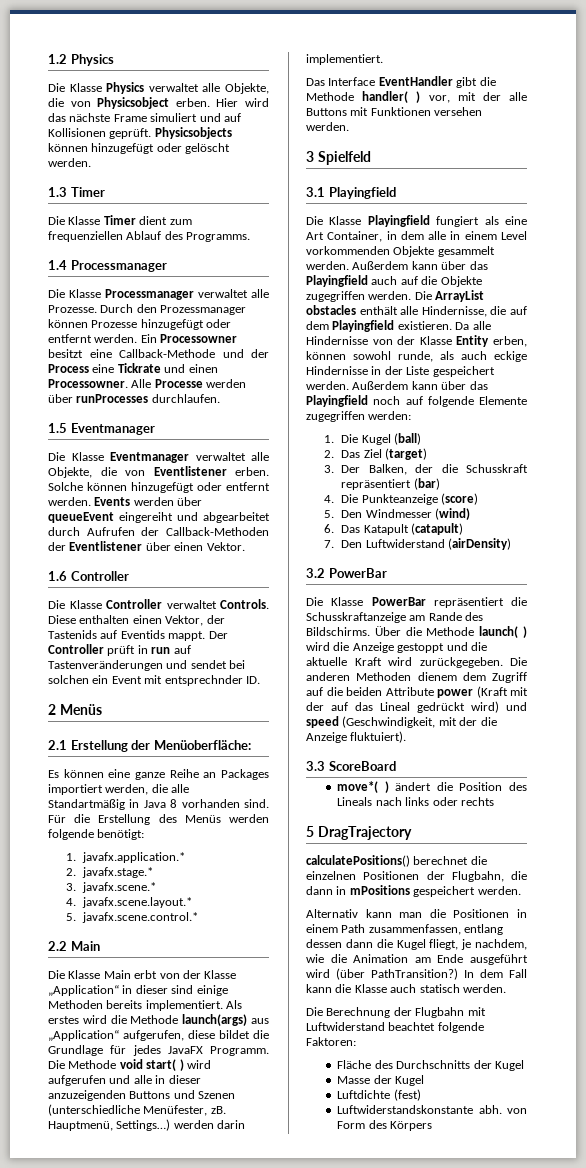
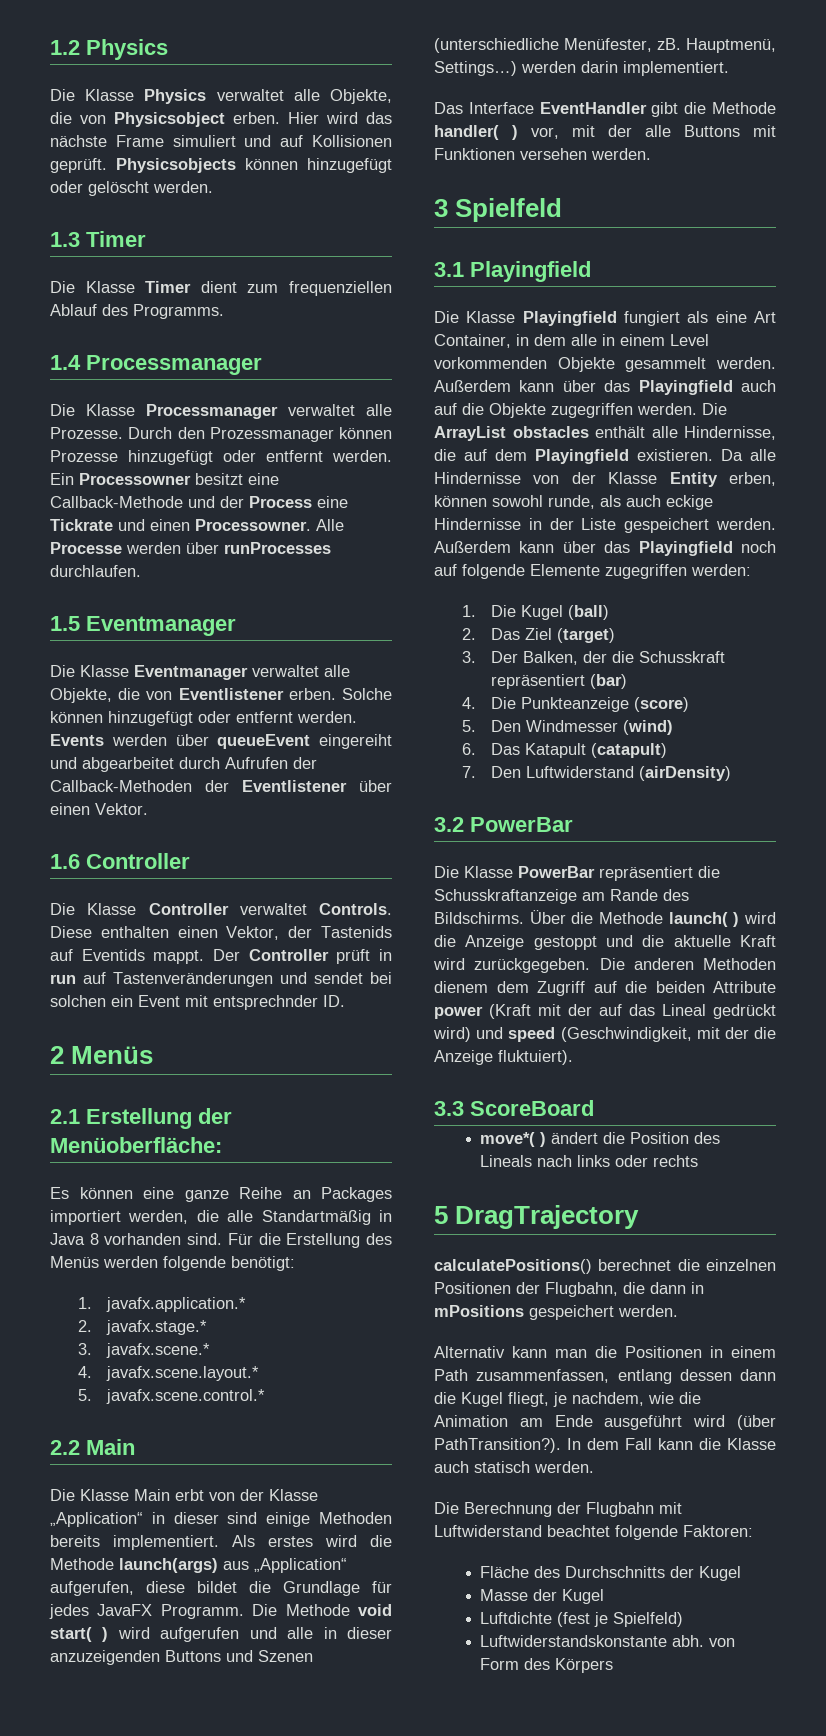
[371,968,458,980] PathTransition?) -> [434,1438,561,1453] PathTransition?).
[393,1089,421,1101] (fest) -> [557,1612,684,1627] (fest je Spielfeld)

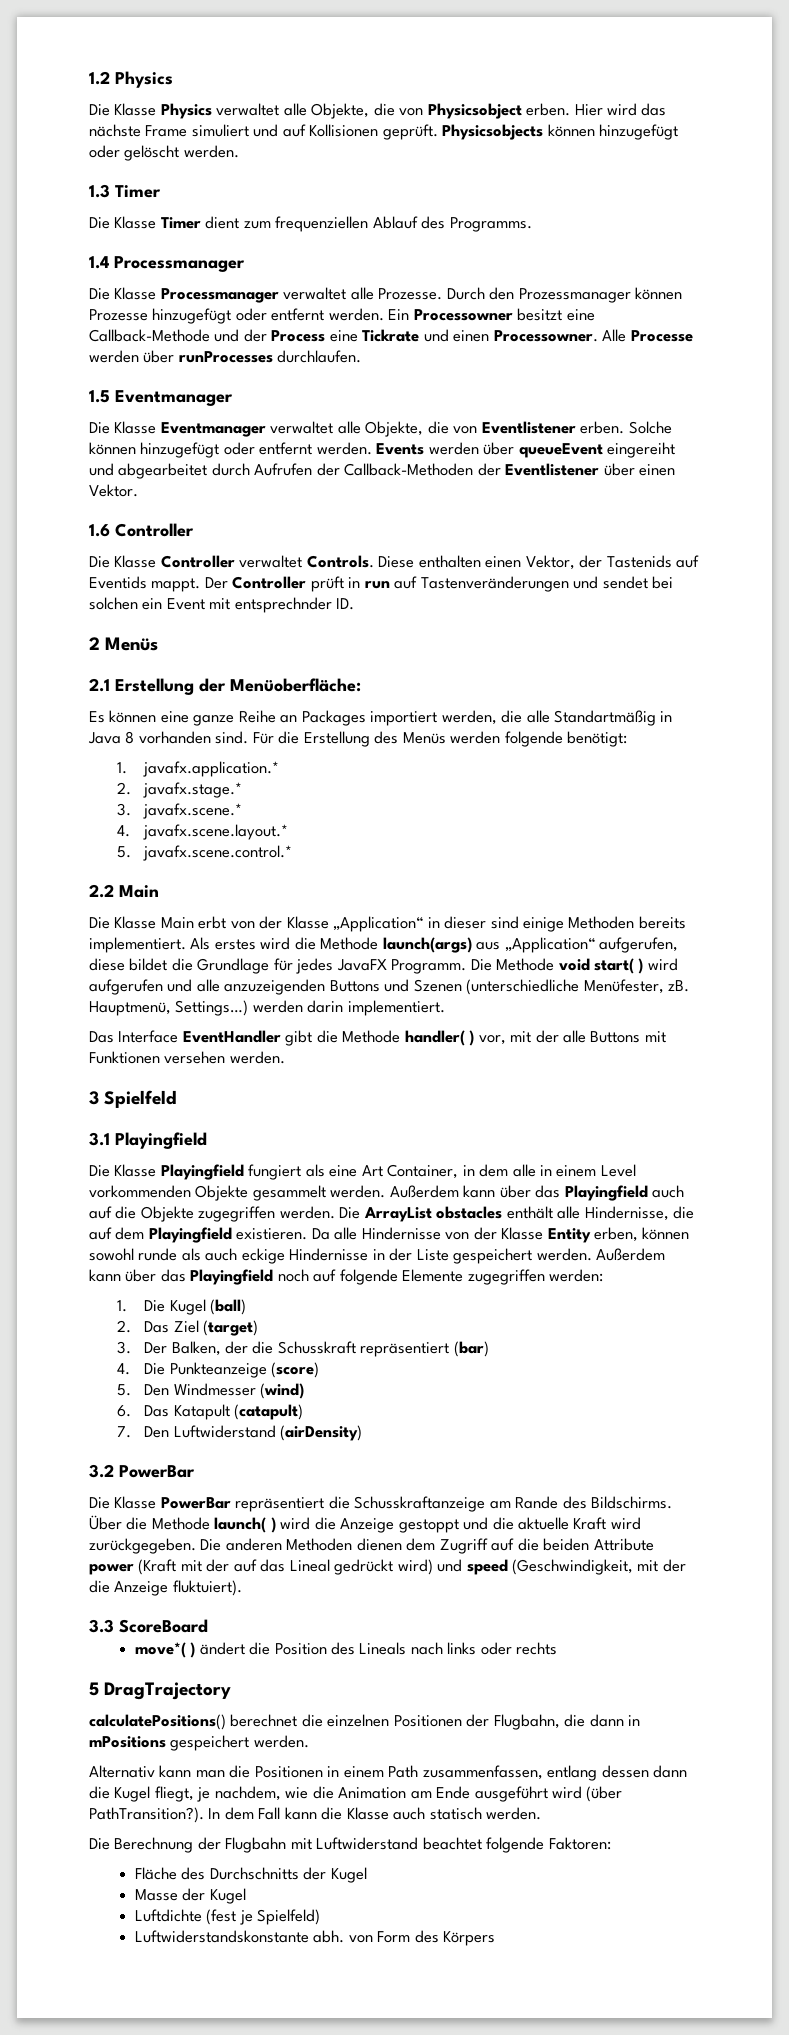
[323,1627,392,1639] in dieser -> (220, 985) none
[548,495,595,509] runde, -> [138,1248,178,1261] runde
[434,981,488,993] dienem -> [356,1538,402,1551] dienen

